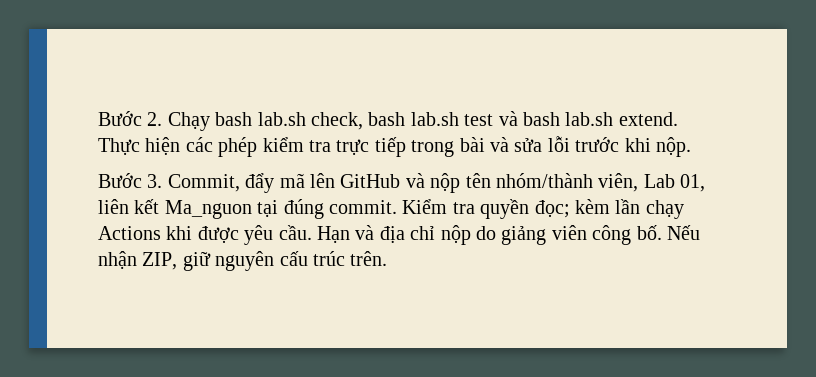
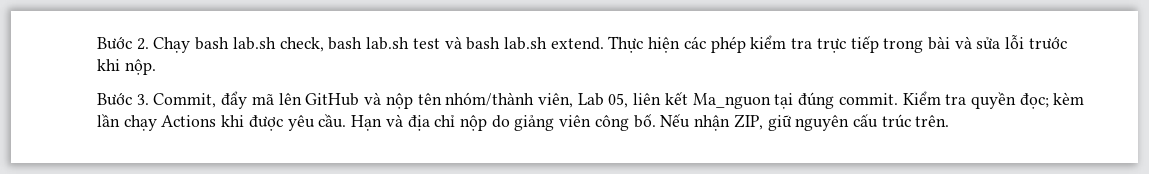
[680,174,706,192] 01, -> [608,93,629,108] 05,

